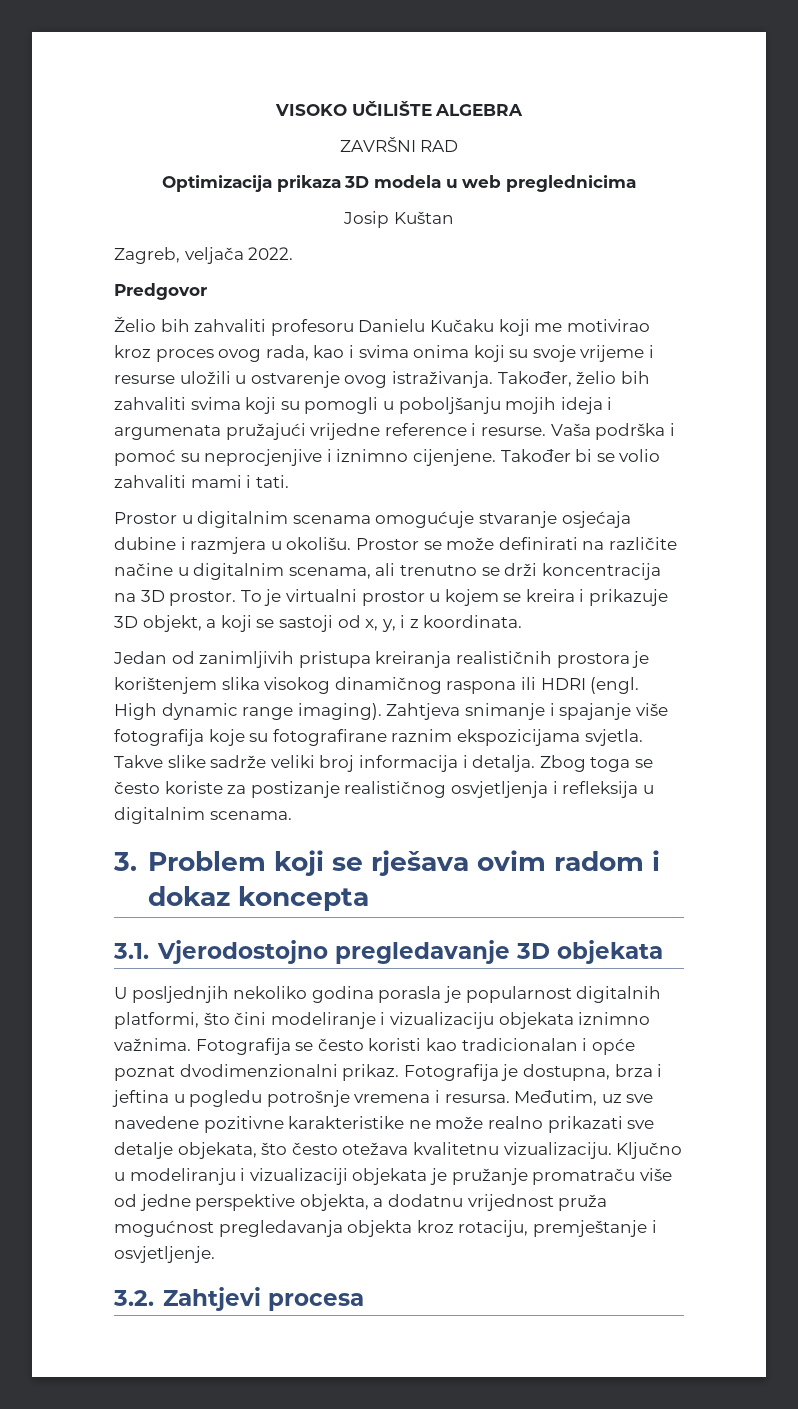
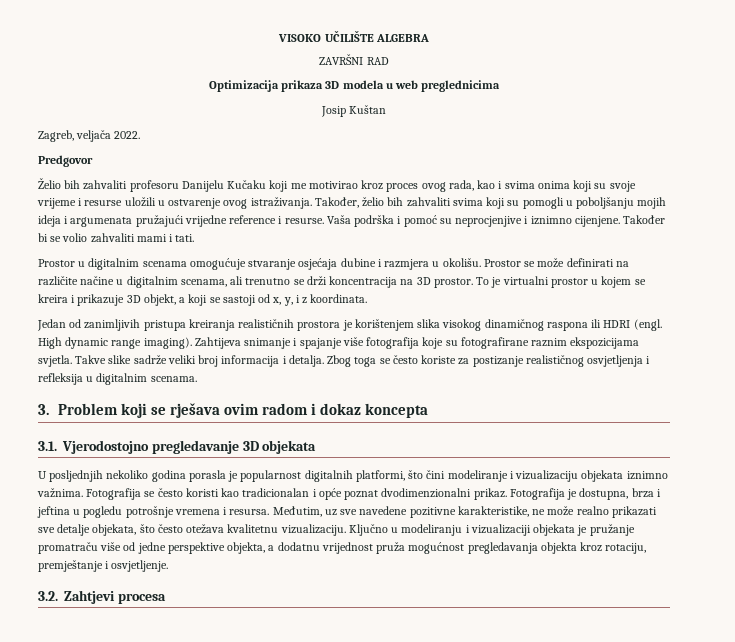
[358,319,426,332] Danielu -> [181,180,224,192] Danijelu
[386,703,461,720] Zahtjeva -> [194,337,241,349] Zahtijeva
[288,1116,405,1129] karakteristike -> [457,506,529,517] karakteristike,

